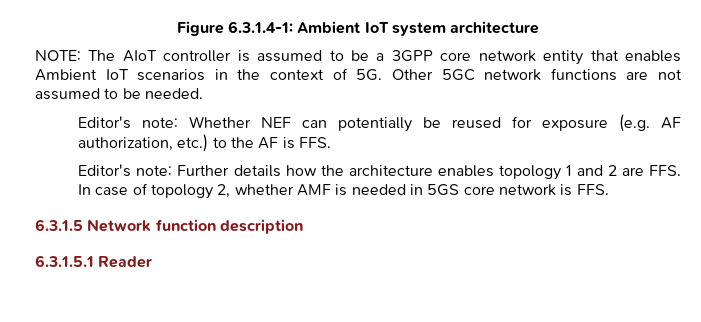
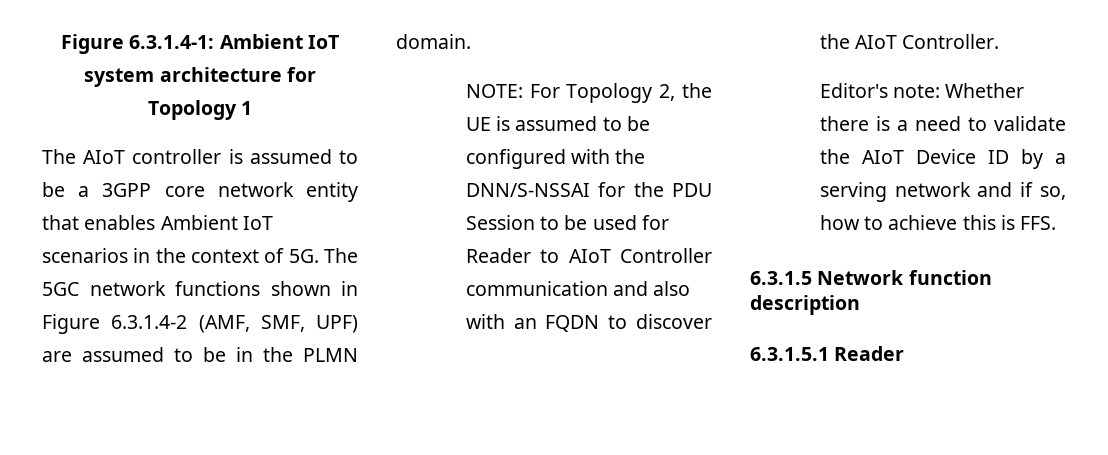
[35,50,81,61] // NOTE: -> [286,67,316,82] [147,100,253,120] for Topology 1 //
[391,69,433,80] Other -> [323,248,358,263] The
[626,69,683,80] [35,88,203,100] [78,114,681,132] [78,134,332,152] [78,164,682,180] [78,183,557,199] are not assumed to be needed. // Editor's note: Whether NEF can potentially be reused for exposure (e.g. AF authorization, etc.) to the AF is FFS. // Editor's note: Further details how the architecture enables topology 1 and 2 are FFS. In case of topology 2, whether AMF is needed in 5GS core network -> [270,281,358,296] [42,314,358,334] [42,347,358,362] [396,34,471,49] [465,83,712,103] [465,116,650,131] [465,149,646,169] [465,182,712,197] [465,215,669,230] [465,248,712,263] [465,281,691,296] [465,314,712,332] [819,34,1000,49] [819,83,1025,98] [819,116,1066,131] [819,149,1066,169] [819,182,1066,202] [819,215,996,230] shown in Figure 6.3.1.4-2 (AMF, SMF, UPF) are assumed to be in the PLMN domain. // NOTE: For Topology 2, the UE is assumed to be configured with the DNN/S-NSSAI for the PDU Session to be used for Reader to AIoT Controller communication and also with an FQDN to discover the AIoT Controller. // Editor's note: Whether there is a need to validate the AIoT Device ID by a serving network and if so, how to achieve this

